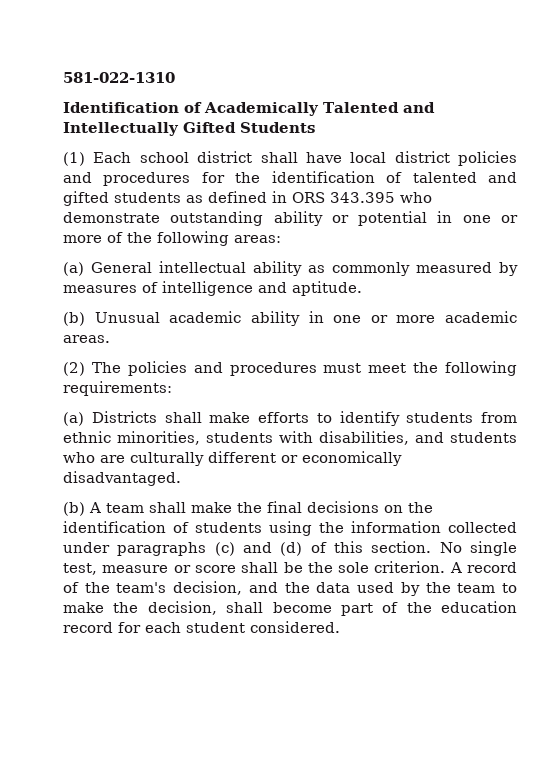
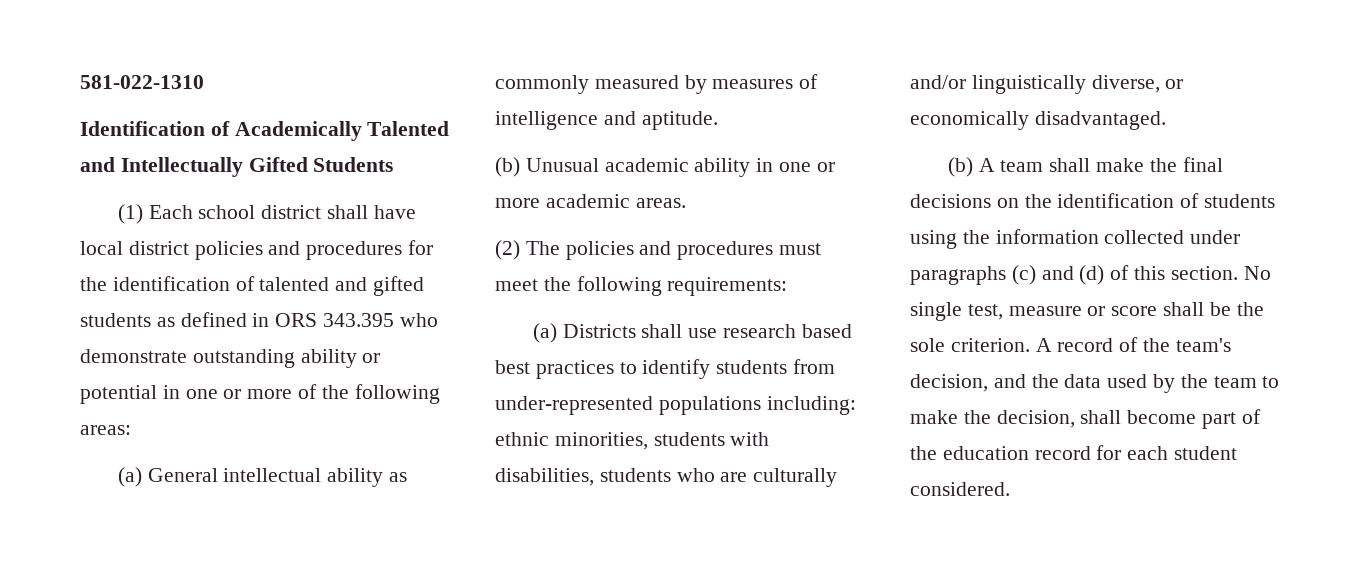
[209,412,309,423] make efforts -> [688,324,852,338] [495,360,614,379] use research based best practices
(517, 417) none -> [495,396,856,415] under-represented populations including:
[415,432,444,443] and -> (594, 477) none
[208,451,276,463] different -> [910,75,1160,94] and/or linguistically diverse,

